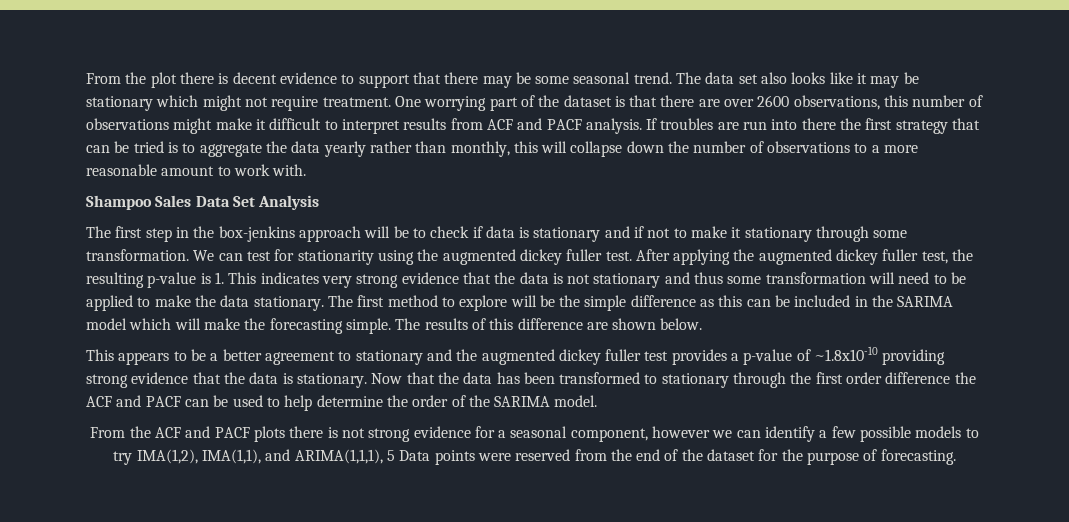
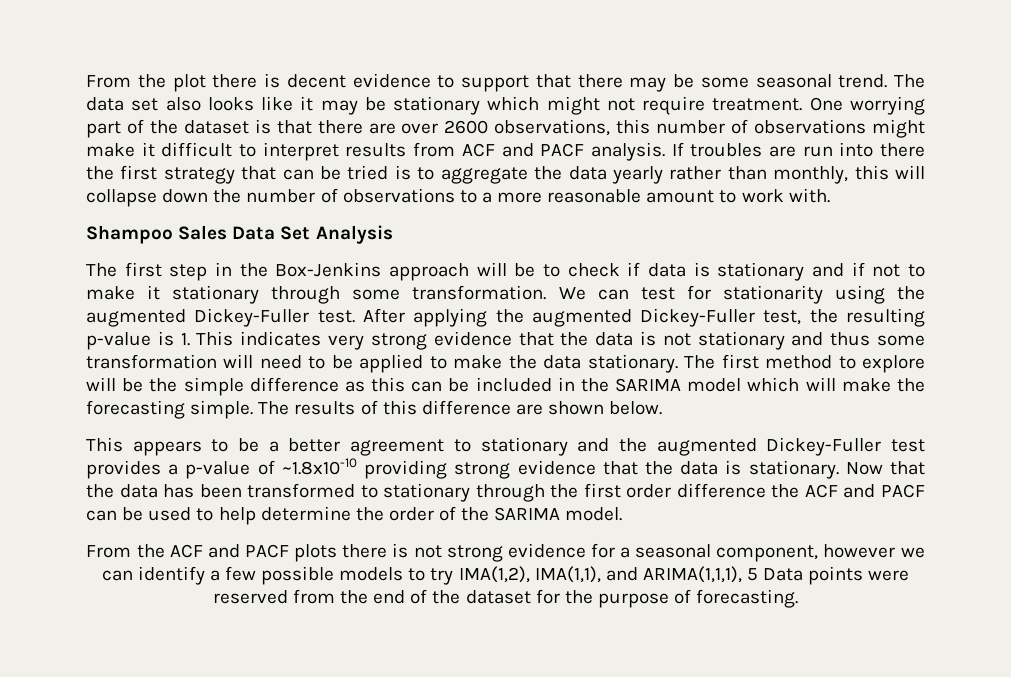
[218,226,295,242] box-jenkins -> [275,262,382,277] Box-Jenkins
[519,249,603,265] dickey fuller -> [194,308,310,327] Dickey-Fuller
[836,249,919,265] dickey fuller -> [640,308,756,327] Dickey-Fuller
[558,349,642,365] dickey fuller -> [766,437,882,456] Dickey-Fuller

